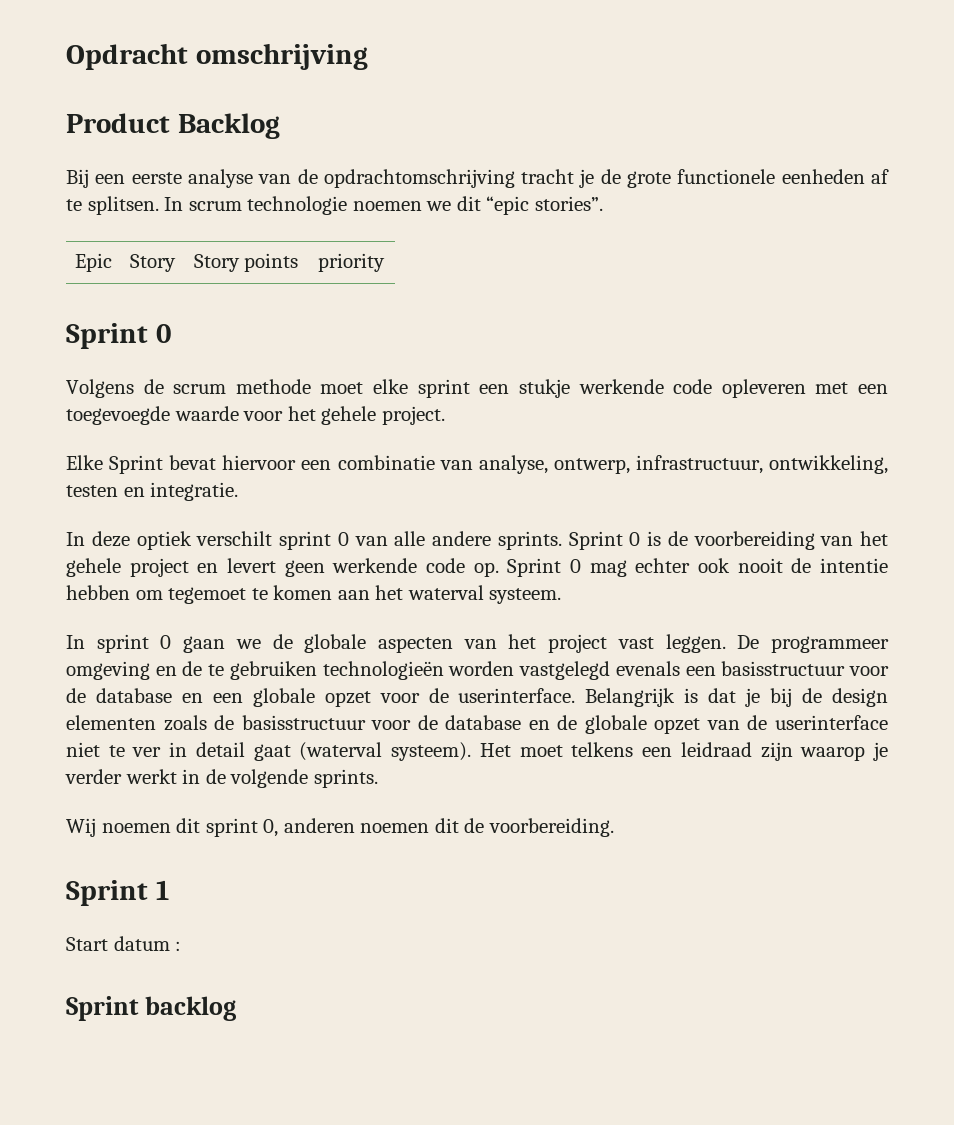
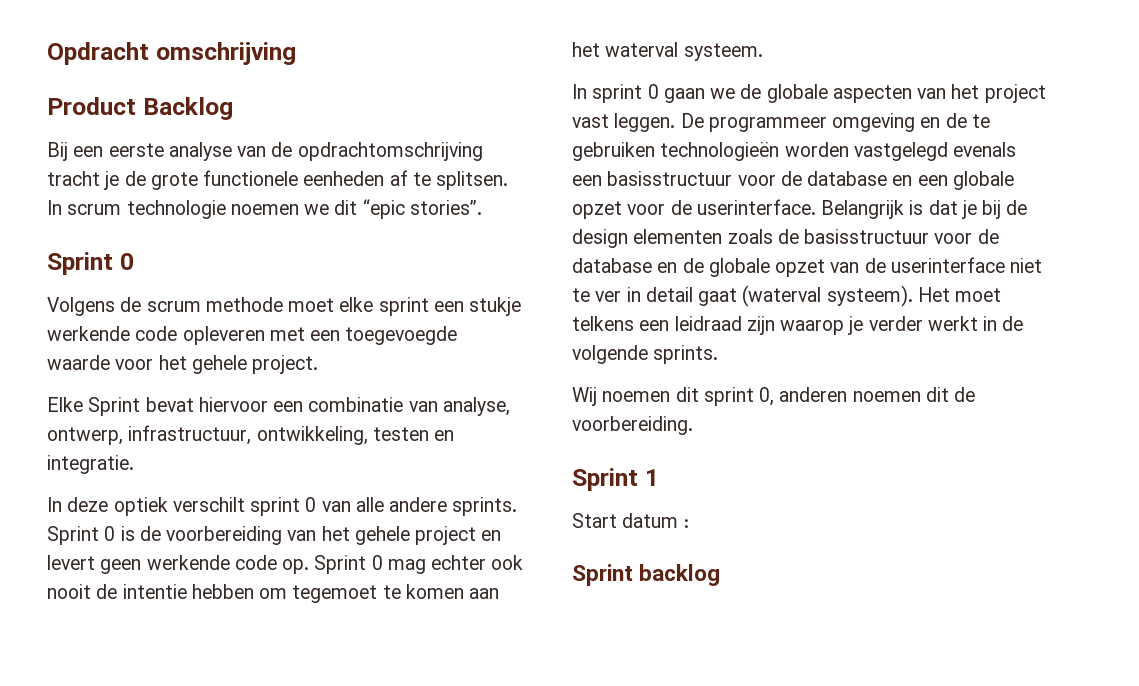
[74,253,112,272] [129,254,176,272] [193,253,299,272] [317,253,385,272] // Epic | Story | Story points | priority -> (482, 207) none

